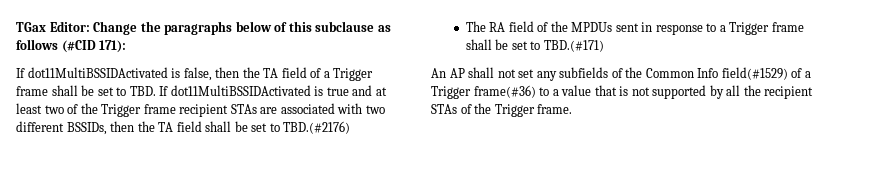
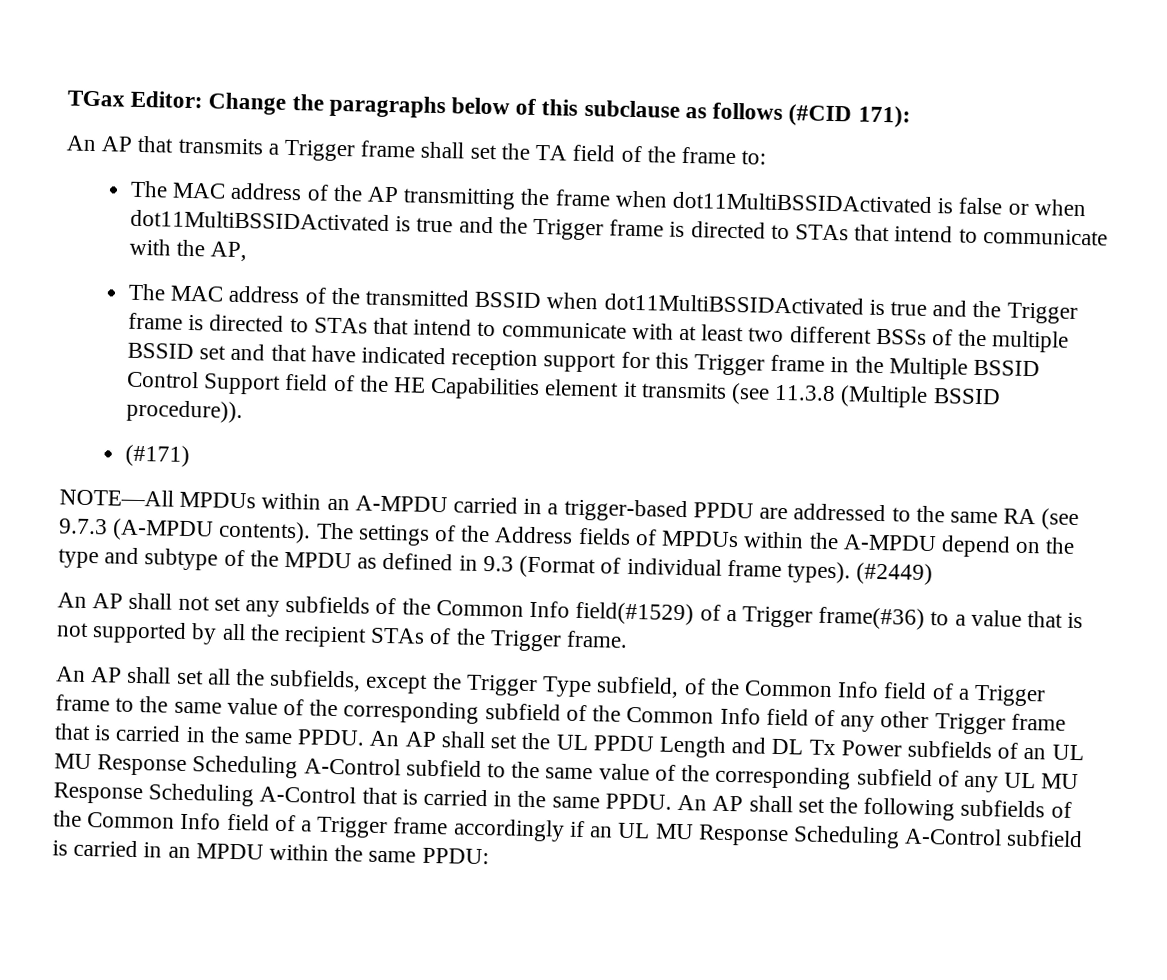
[16,67,374,81] [16,85,387,96] [16,103,385,117] [16,121,351,135] [465,21,804,35] [465,39,604,52] If dot11MultiBSSIDActivated is false, then the TA field of a Trigger frame shall be set to TBD. If dot11MultiBSSIDActivated is true and at least two of the Trigger frame recipient STAs are associated with two different BSSIDs, then the TA field shall be set to TBD.(#2176) // The RA field of the MPDUs sent in response to a Trigger frame shall be set to TBD.(#171) -> [66,135,767,165] [129,180,1086,217] [129,209,1108,246] [128,238,248,262] [127,283,1078,324] [127,312,1070,353] [126,342,1041,380] [125,370,1001,408] [125,399,243,424] [124,444,190,468] [59,488,1080,531] [59,518,1076,558] [58,547,934,586] An AP that transmits a Trigger frame shall set the TA field of the frame to: // The MAC address of the AP transmitting the frame when dot11MultiBSSIDActivated is false or when dot11MultiBSSIDActivated is true and the Trigger frame is directed to STAs that intend to communicate with the AP, // The MAC address of the transmitted BSSID when dot11MultiBSSIDActivated is true and the Trigger frame is directed to STAs that intend to communicate with at least two different BSSs of the multiple BSSID set and that have indicated reception support for this Trigger frame in the Multiple BSSID Control Support field of the HE Capabilities element it transmits (see 11.3.8 (Multiple BSSID procedure)). // (#171) // NOTE—All MPDUs within an A-MPDU carried in a trigger-based PPDU are addressed to the same RA (see 9.7.3 (A-MPDU contents). The settings of the Address fields of MPDUs within the A-MPDU depend on the type and subtype of the MPDU as defined in 9.3 (Format of individual frame types). (#2449)
(573, 109) none -> [56,666,1046,707] [55,694,1066,735] [54,723,1084,761] [54,753,1080,793] [53,782,1072,821] [53,810,1084,849] [52,839,489,865] // An AP shall set all the subfields, except the Trigger Type subfield, of the Common Info field of a Trigger frame to the same value of the corresponding subfield of the Common Info field of any other Trigger frame that is carried in the same PPDU. An AP shall set the UL PPDU Length and DL Tx Power subfields of an UL MU Response Scheduling A-Control subfield to the same value of the corresponding subfield of any UL MU Response Scheduling A-Control that is carried in the same PPDU. An AP shall set the following subfields of the Common Info field of a Trigger frame accordingly if an UL MU Response Scheduling A-Control subfield is carried in an MPDU within the same PPDU:

